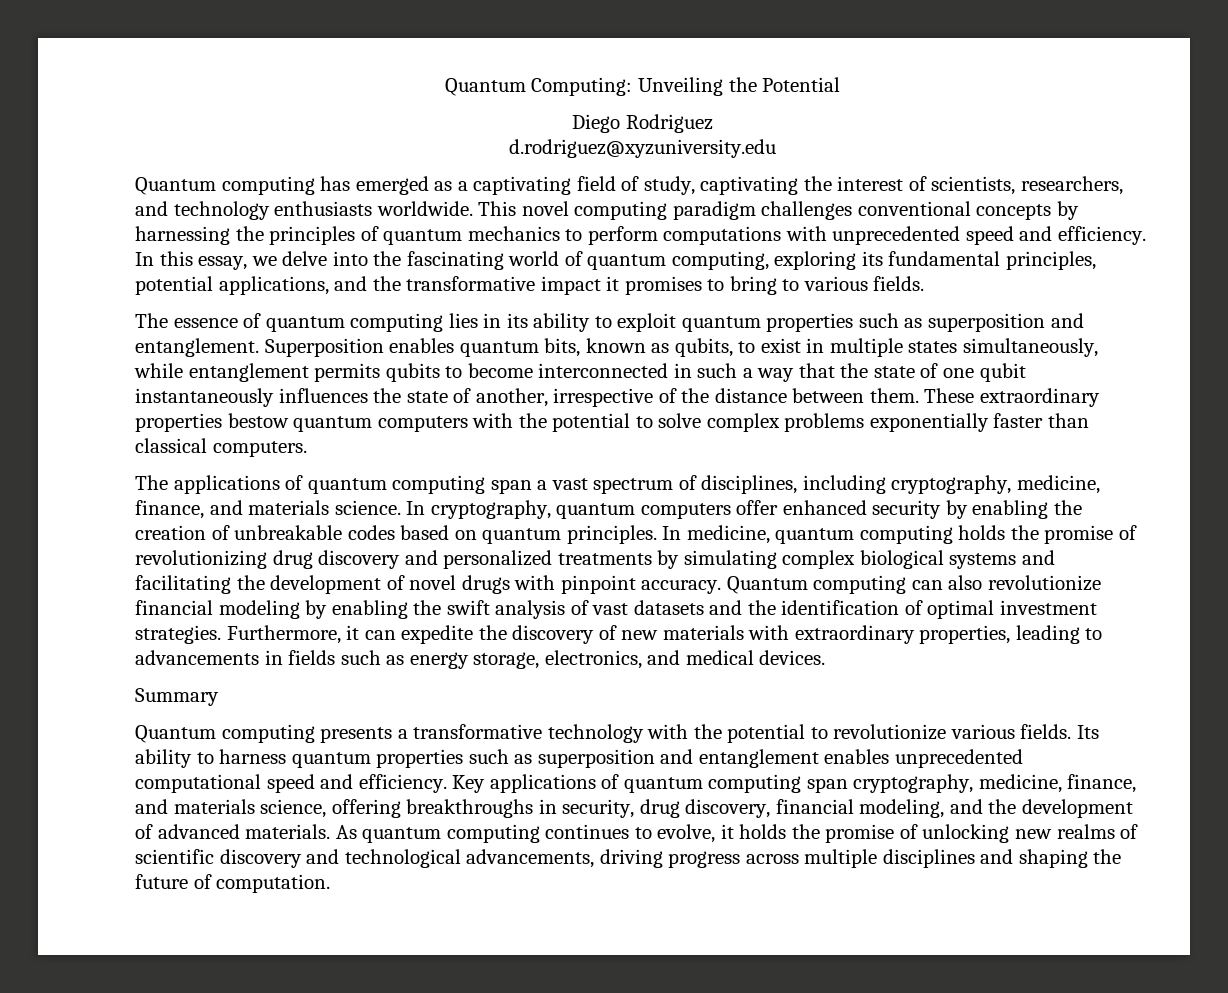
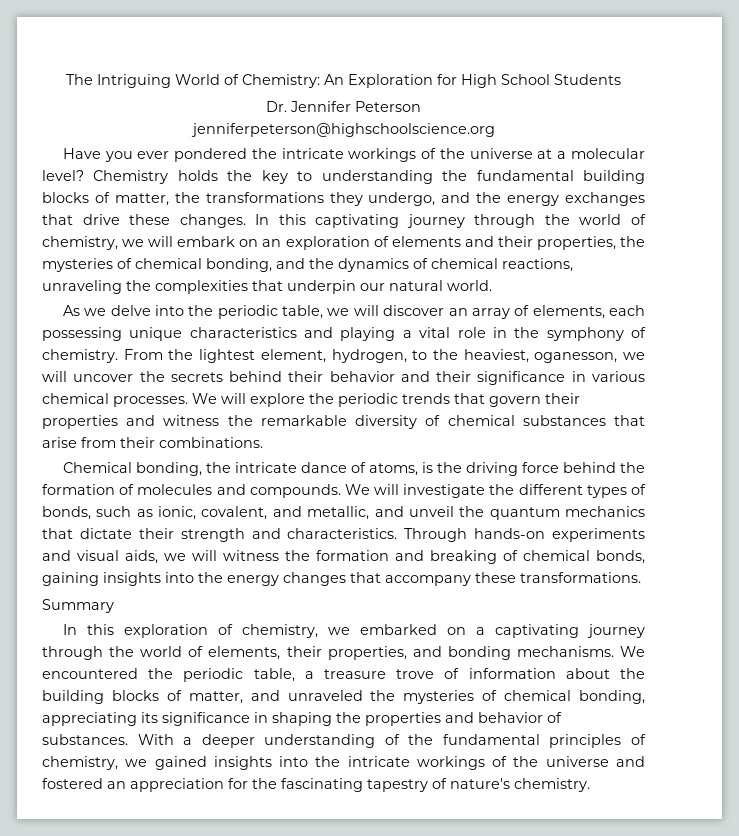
[444,77,841,96] [572,114,713,133] [509,139,776,158] [135,176,1124,195] [135,201,1079,220] [135,226,1146,245] [135,251,1097,270] [135,276,925,295] [135,313,1084,332] [135,338,1098,357] [134,363,1026,382] [135,388,1100,407] [135,413,1089,432] [135,438,307,457] [135,475,1100,494] [135,500,1082,519] [135,525,1138,544] [135,550,1055,569] [135,575,1101,594] [135,600,1098,619] [135,625,1103,644] [135,650,826,669] [135,688,219,706] [135,724,1099,743] [135,749,1023,768] [135,774,1137,793] [135,799,1133,818] [135,824,1139,843] [135,849,1122,868] [135,874,331,893] Quantum Computing: Unveiling the Potential // Diego Rodriguez // d.rodriguez@xyzuniversity.edu // Quantum computing has emerged as a captivating field of study, captivating the interest of scientists, researchers, and technology enthusiasts worldwide. This novel computing paradigm challenges conventional concepts by harnessing the principles of quantum mechanics to perform computations with unprecedented speed and efficiency. In this essay, we delve into the fascinating world of quantum computing, exploring its fundamental principles, potential applications, and the transformative impact it promises to bring to various fields. // The essence of quantum computing lies in its ability to exploit quantum properties such as superposition and entanglement. Superposition enables quantum bits, known as qubits, to exist in multiple states simultaneously, while entanglement permits qubits to become interconnected in such a way that the state of one qubit instantaneously influences the state of another, irrespective of the distance between them. These extraordinary properties bestow quantum computers with the potential to solve complex problems exponentially faster than classical computers. // The applications of quantum computing span a vast spectrum of disciplines, including cryptography, medicine, finance, and materials science. In cryptography, quantum computers offer enhanced security by enabling the creation of unbreakable codes based on quantum principles. In medicine, quantum computing holds the promise of revolutionizing drug discovery and personalized treatments by simulating complex biological systems and facilitating the development of novel drugs with pinpoint accuracy. Quantum computing can also revolutionize financial modeling by enabling the swift analysis of vast datasets and the identification of optimal investment strategies. Furthermore, it can expedite the discovery of new materials with extraordinary properties, leading to advancements in fields such as energy storage, electronics, and medical devices. // Summary // Quantum computing presents a transformative technology with the potential to revolutionize various fields. Its ability to harness quantum properties such as superposition and entanglement enables unprecedented computational speed and efficiency. Key applications of quantum computing span cryptography, medicine, finance, and materials science, offering breakthroughs in security, drug discovery, financial modeling, and the development of advanced materials. As quantum computing continues to evolve, it holds the promise of unlocking new realms of scientific discovery and technological advancements, driving progress across multiple disciplines and shaping the future of computation. -> [66,74,621,88] [266,101,421,112] [190,123,495,137] [62,148,645,162] [42,170,646,184] [42,192,645,206] [42,214,646,228] [42,236,645,250] [42,258,573,272] [42,280,492,294] [62,305,646,319] [42,327,647,341] [42,349,645,363] [42,371,645,385] [42,393,580,407] [42,415,645,429] [42,437,263,448] [62,462,645,476] [42,484,646,498] [42,506,646,520] [42,528,645,542] [42,550,645,564] [42,572,641,586] [42,599,114,613] [62,624,645,638] [42,646,646,660] [42,668,645,682] [42,690,645,704] [42,712,562,726] [42,734,646,748] [42,756,645,770] [42,778,590,792] The Intriguing World of Chemistry: An Exploration for High School Students // Dr. Jennifer Peterson // jenniferpeterson@highschoolscience.org // Have you ever pondered the intricate workings of the universe at a molecular level? Chemistry holds the key to understanding the fundamental building blocks of matter, the transformations they undergo, and the energy exchanges that drive these changes. In this captivating journey through the world of chemistry, we will embark on an exploration of elements and their properties, the mysteries of chemical bonding, and the dynamics of chemical reactions, unraveling the complexities that underpin our natural world. // As we delve into the periodic table, we will discover an array of elements, each possessing unique characteristics and playing a vital role in the symphony of chemistry. From the lightest element, hydrogen, to the heaviest, oganesson, we will uncover the secrets behind their behavior and their significance in various chemical processes. We will explore the periodic trends that govern their properties and witness the remarkable diversity of chemical substances that arise from their combinations. // Chemical bonding, the intricate dance of atoms, is the driving force behind the formation of molecules and compounds. We will investigate the different types of bonds, such as ionic, covalent, and metallic, and unveil the quantum mechanics that dictate their strength and characteristics. Through hands-on experiments and visual aids, we will witness the formation and breaking of chemical bonds, gaining insights into the energy changes that accompany these transformations. // Summary // In this exploration of chemistry, we embarked on a captivating journey through the world of elements, their properties, and bonding mechanisms. We encountered the periodic table, a treasure trove of information about the building blocks of matter, and unraveled the mysteries of chemical bonding, appreciating its significance in shaping the properties and behavior of substances. With a deeper understanding of the fundamental principles of chemistry, we gained insights into the intricate workings of the universe and fostered an appreciation for the fascinating tapestry of nature's chemistry.

